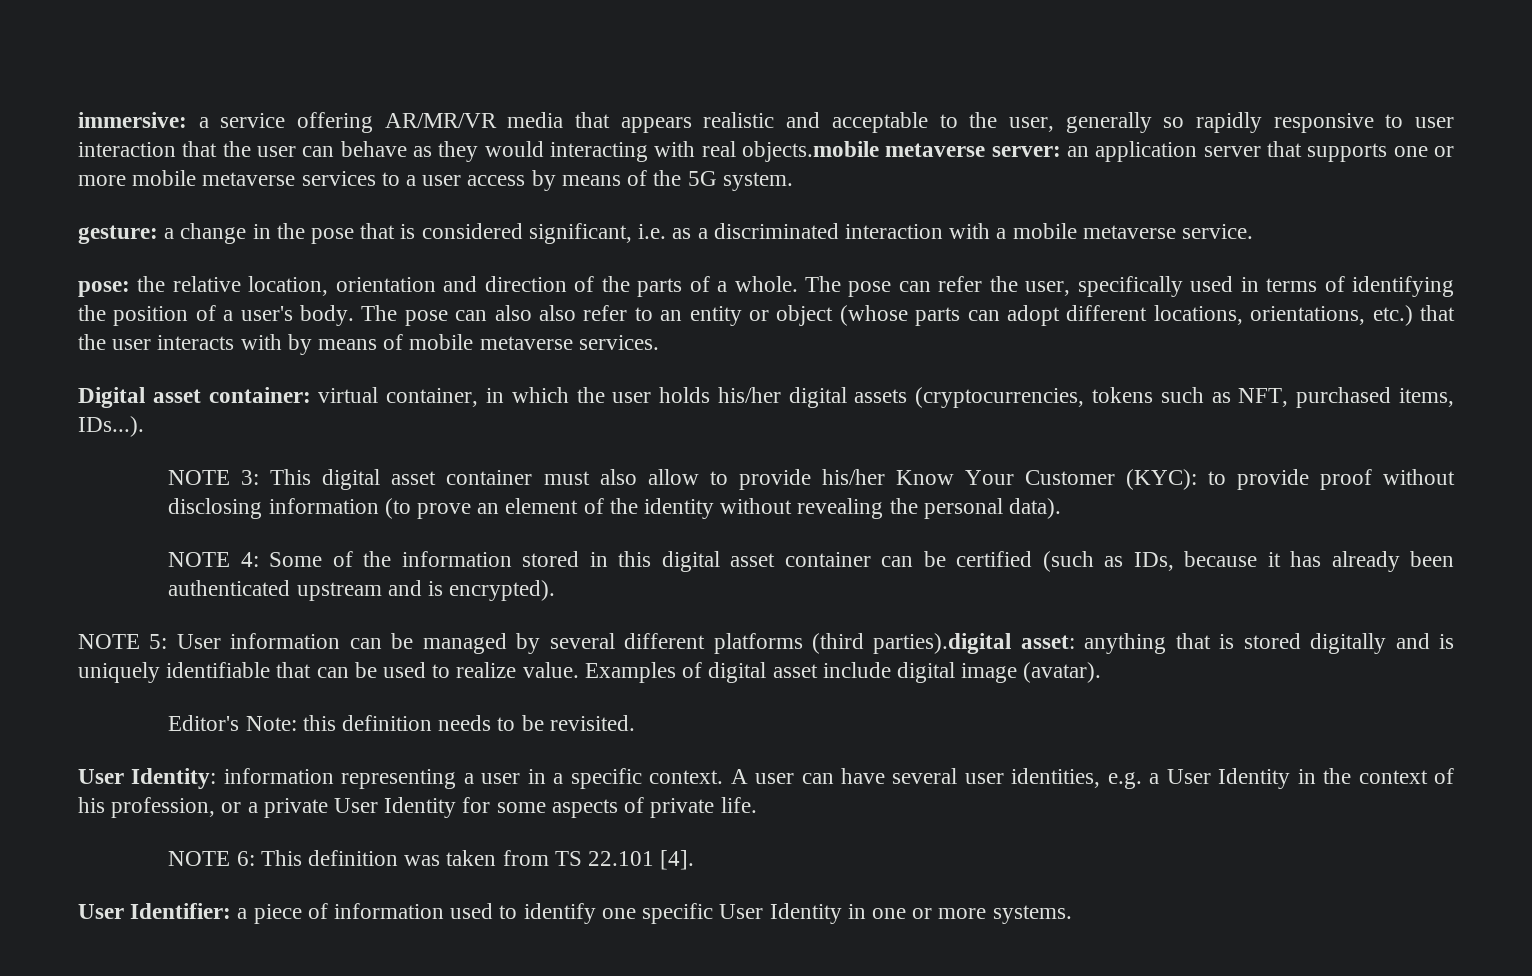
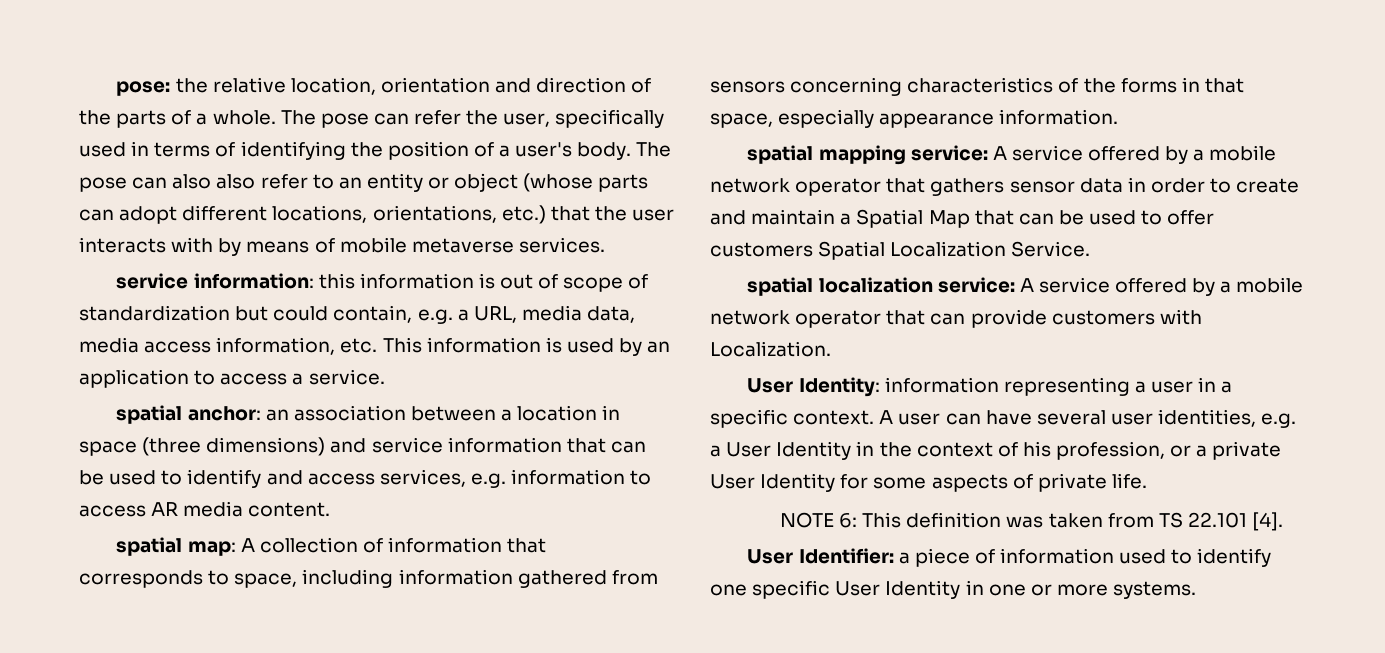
[78,112,1455,133] [78,141,1454,162] [78,170,793,191] [78,223,1253,244] immersive: a service offering AR/MR/VR media that appears realistic and acceptable to the user, generally so rapidly responsive to user interaction that the user can behave as they would interacting with real objects.mobile metaverse server: an application server that supports one or more mobile metaverse services to a user access by means of the 5G system. // gesture: a change in the pose that is considered significant, i.e. as a discriminated interaction with a mobile metaverse service. // -> (116, 88) none
[78,387,1455,408] [78,416,144,437] [168,469,1456,490] [168,498,1062,519] [168,551,1455,572] [168,580,556,601] [78,633,1455,654] [78,662,1102,683] [168,715,635,731] Digital asset container: virtual container, in which the user holds his/her digital assets (cryptocurrencies, tokens such as NFT, purchased items, IDs...). // NOTE 3: This digital asset container must also allow to provide his/her Know Your Customer (KYC): to provide proof without disclosing information (to prove an element of the identity without revealing the personal data). // NOTE 4: Some of the information stored in this digital asset container can be certified (such as IDs, because it has already been authenticated upstream and is encrypted). // NOTE 5: User information can be managed by several different platforms (third parties).digital asset: anything that is stored digitally and is uniquely identifiable that can be used to realize value. Examples of digital asset include digital image (avatar). // Editor's Note: this definition needs to be revisited. -> [116,273,649,292] [79,305,636,324] [79,337,671,356] [79,369,385,388] [116,405,621,424] [79,437,646,456] [79,469,652,488] [79,501,331,517] [116,537,547,556] [79,569,658,588] [710,77,1244,96] [710,109,1119,128] [747,145,1277,165] [710,177,1300,196] [710,209,1215,228] [710,241,1091,260] [747,277,1304,296] [710,309,1202,328] [710,341,831,357] service information: this information is out of scope of standardization but could contain, e.g. a URL, media data, media access information, etc. This information is used by an application to access a service. // spatial anchor: an association between a location in space (three dimensions) and service information that can be used to identify and access services, e.g. information to access AR media content. // spatial map: A collection of information that corresponds to space, including information gathered from sensors concerning characteristics of the forms in that space, especially appearance information. // spatial mapping service: A service offered by a mobile network operator that gathers sensor data in order to create and maintain a Spatial Map that can be used to offer customers Spatial Localization Service. // spatial localization service: A service offered by a mobile network operator that can provide customers with Localization.

